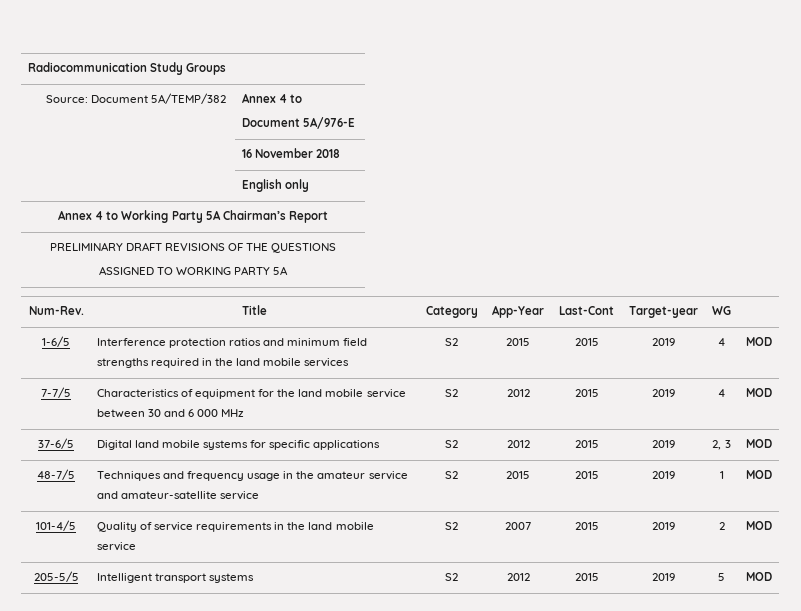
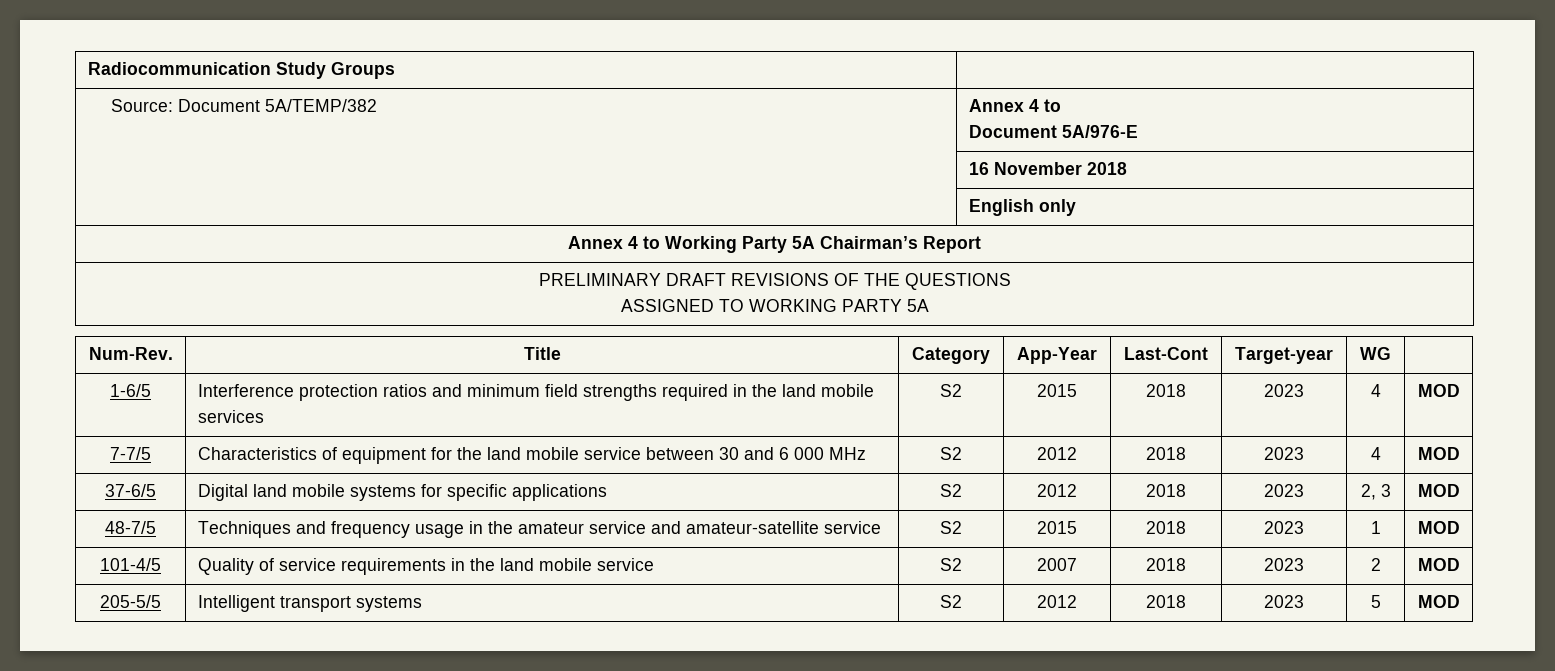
[574,338,599,346] [651,338,675,346] 2015 | 2019 -> [1146,384,1186,397] [1264,384,1304,397] 2018 | 2023
[574,389,599,397] [651,389,675,397] 2015 | 2019 -> [1146,447,1186,460] [1264,447,1304,460] 2018 | 2023
[574,440,599,448] [651,440,675,448] 2015 | 2019 -> [1146,484,1186,497] [1264,484,1304,497] 2018 | 2023
[574,471,599,479] [651,471,675,479] 2015 | 2019 -> [1146,521,1186,534] [1264,521,1304,534] 2018 | 2023
[574,522,599,530] [651,522,675,530] 2015 | 2019 -> [1146,558,1186,571] [1264,558,1304,571] 2018 | 2023
[574,573,599,581] [651,573,675,581] 2015 | 2019 -> [1146,595,1186,608] [1264,595,1304,608] 2018 | 2023

